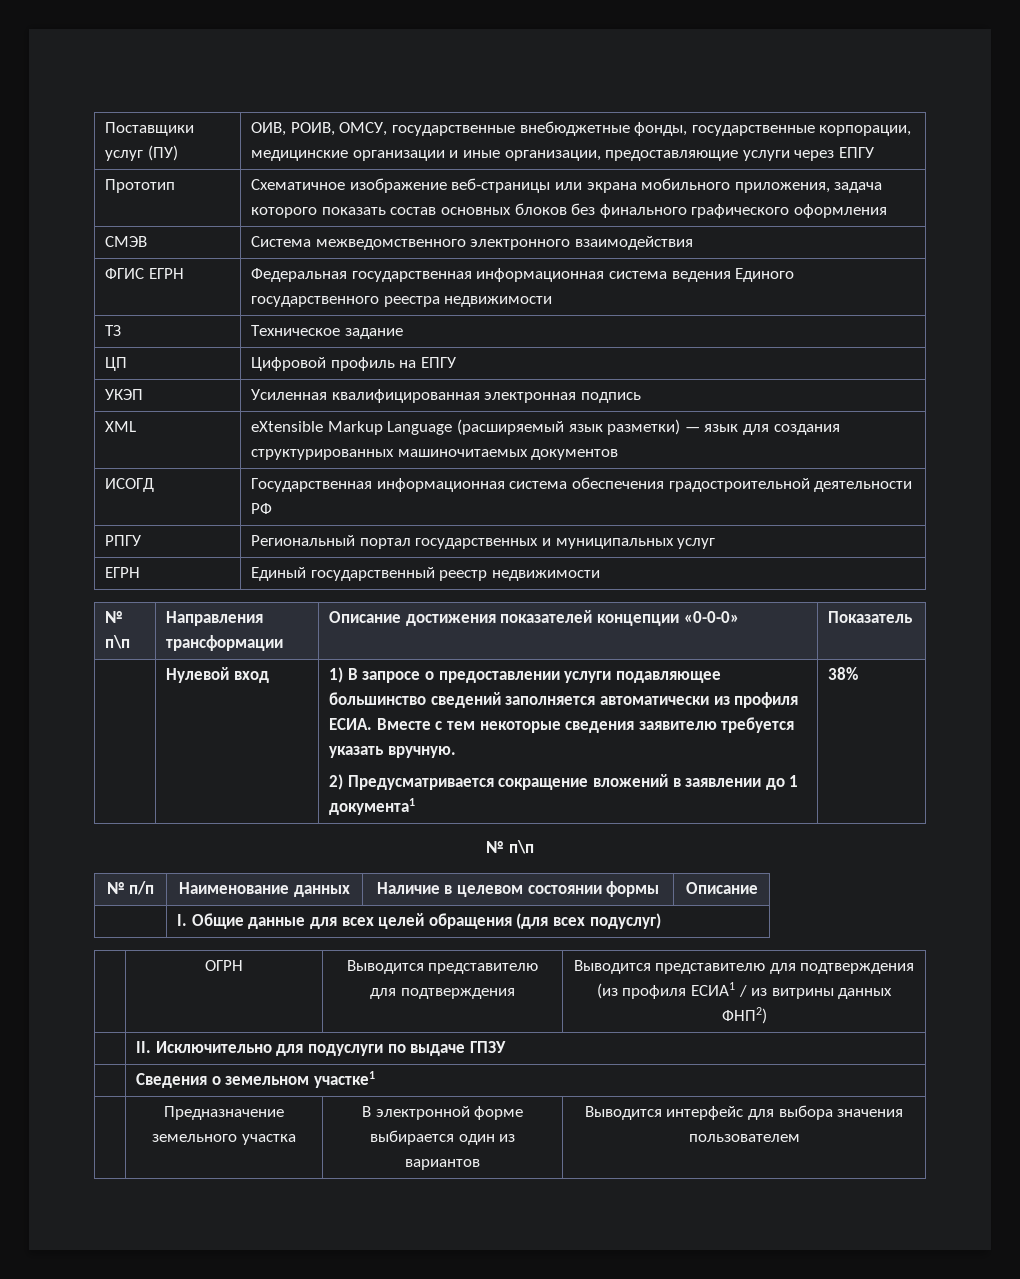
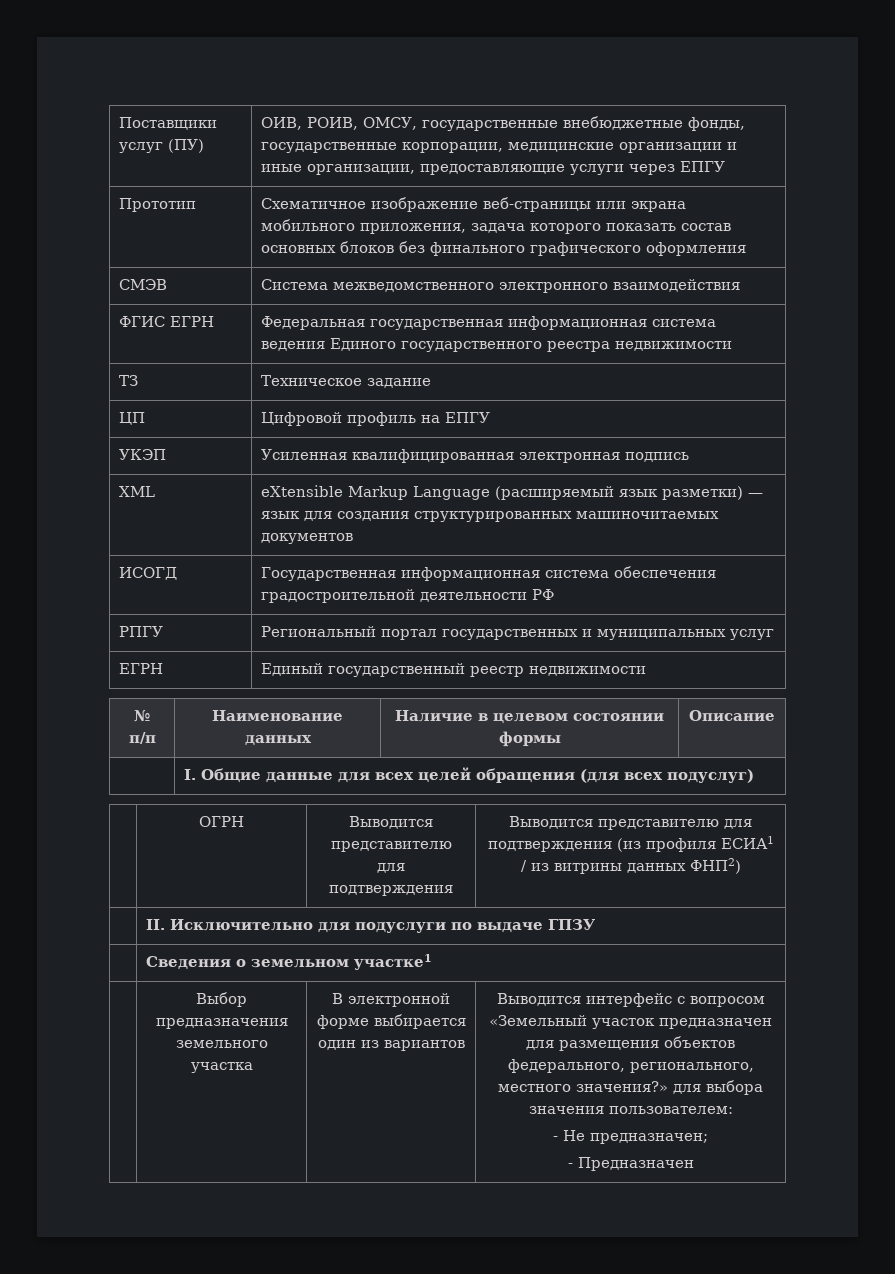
[105,611,124,623] [105,635,131,649] [166,611,264,626] [166,635,284,651] [329,610,739,626] [828,611,914,623] [166,667,269,683] [329,667,721,683] [329,692,799,708] [329,717,795,733] [329,746,456,758] [329,774,799,790] [329,798,416,815] [828,667,859,680] [486,840,534,854] // № п\п | Направления трансформации | Описание достижения показателей концепции «0-0-0» | Показатель // | Нулевой вход | 1) В запросе о предоставлении услуги подавляющее большинство сведений заполняется автоматически из профиля ЕСИА. Вместе с тем некоторые сведения заявителю требуется указать вручную. // 2) Предусматривается сокращение вложений в заявлении до 1 документа1 | 38% // № п\п -> (646, 671) none
[164,1106,284,1120] Предназначение -> [196,992,247,1007] [155,1018,288,1029] Выбор предназначения
[747,1105,904,1120] [688,1134,800,1142] для выбора значения пользователем -> [676,996,765,1007] [489,1015,772,1029] [526,1036,735,1051] [507,1059,754,1073] [498,1080,763,1095] [528,1106,733,1114] [553,1130,708,1144] [567,1157,694,1171] c вопросом «Земельный участок предназначен для размещения объектов федерального, регионального, местного значения?» для выбора значения пользователем: // - Не предназначен; // - Предназначен

